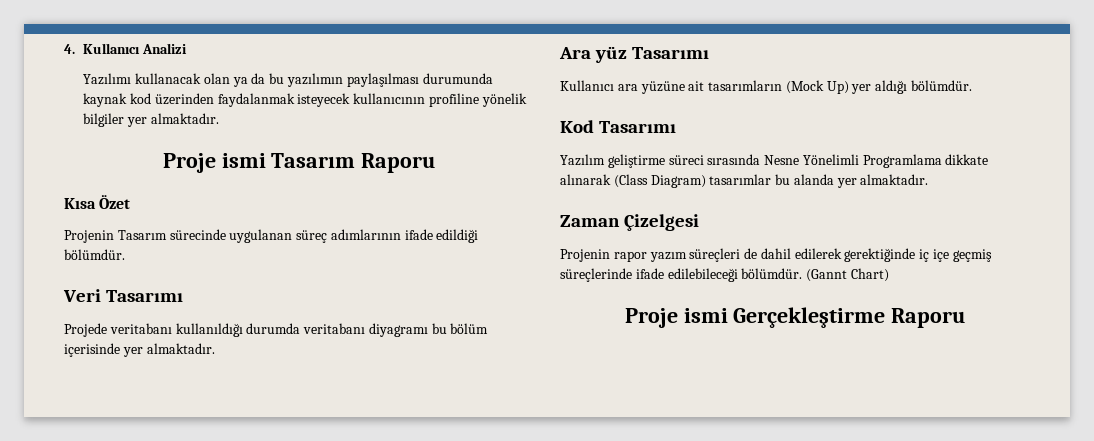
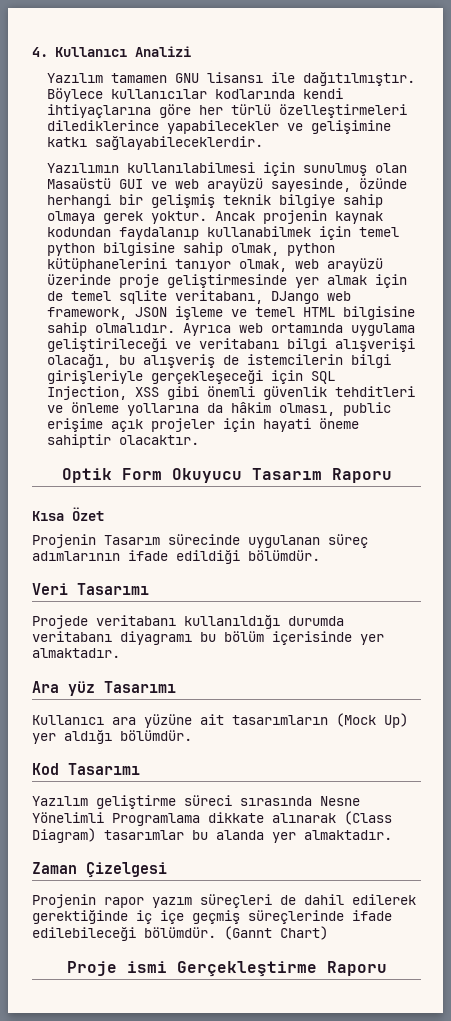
[83,73,493,87] [83,93,527,107] [83,113,219,127] [162,153,266,173] Yazılımı kullanacak olan ya da bu yazılımın paylaşılması durumunda kaynak kod üzerinden faydalanmak isteyecek kullanıcının profiline yönelik bilgiler yer almaktadır. // Proje ismi -> [47,72,416,86] [47,88,344,102] [47,104,408,118] [47,120,392,134] [47,136,264,150] [47,162,408,176] [47,178,408,192] [47,194,384,208] [47,210,384,224] [47,226,400,240] [47,242,336,256] [47,258,384,272] [47,274,408,288] [47,290,352,304] [47,306,416,320] [47,322,416,336] [47,338,416,352] [47,354,392,368] [47,370,336,384] [47,386,416,400] [47,402,392,416] [47,418,360,432] [47,434,200,448] [61,468,242,483] Yazılım tamamen GNU lisansı ile dağıtılmıştır. Böylece kullanıcılar kodlarında kendi ihtiyaçlarına göre her türlü özelleştirmeleri dilediklerince yapabilecekler ve gelişimine katkı sağlayabileceklerdir. // Yazılımın kullanılabilmesi için sunulmuş olan Masaüstü GUI ve web arayüzü sayesinde, özünde herhangi bir gelişmiş teknik bilgiye sahip olmaya gerek yoktur. Ancak projenin kaynak kodundan faydalanıp kullanabilmek için temel python bilgisine sahip olmak, python kütüphanelerini tanıyor olmak, web arayüzü üzerinde proje geliştirmesinde yer almak için de temel sqlite veritabanı, DJango web framework, JSON işleme ve temel HTML bilgisine sahip olmalıdır. Ayrıca web ortamında uygulama geliştirileceği ve veritabanı bilgi alışverişi olacağı, bu alışveriş de istemcilerin bilgi girişleriyle gerçekleşeceği için SQL Injection, XSS gibi önemli güvenlik tehditleri ve önleme yollarına da hâkim olması, public erişime açık projeler için hayati öneme sahiptir olacaktır. // Optik Form Okuyucu

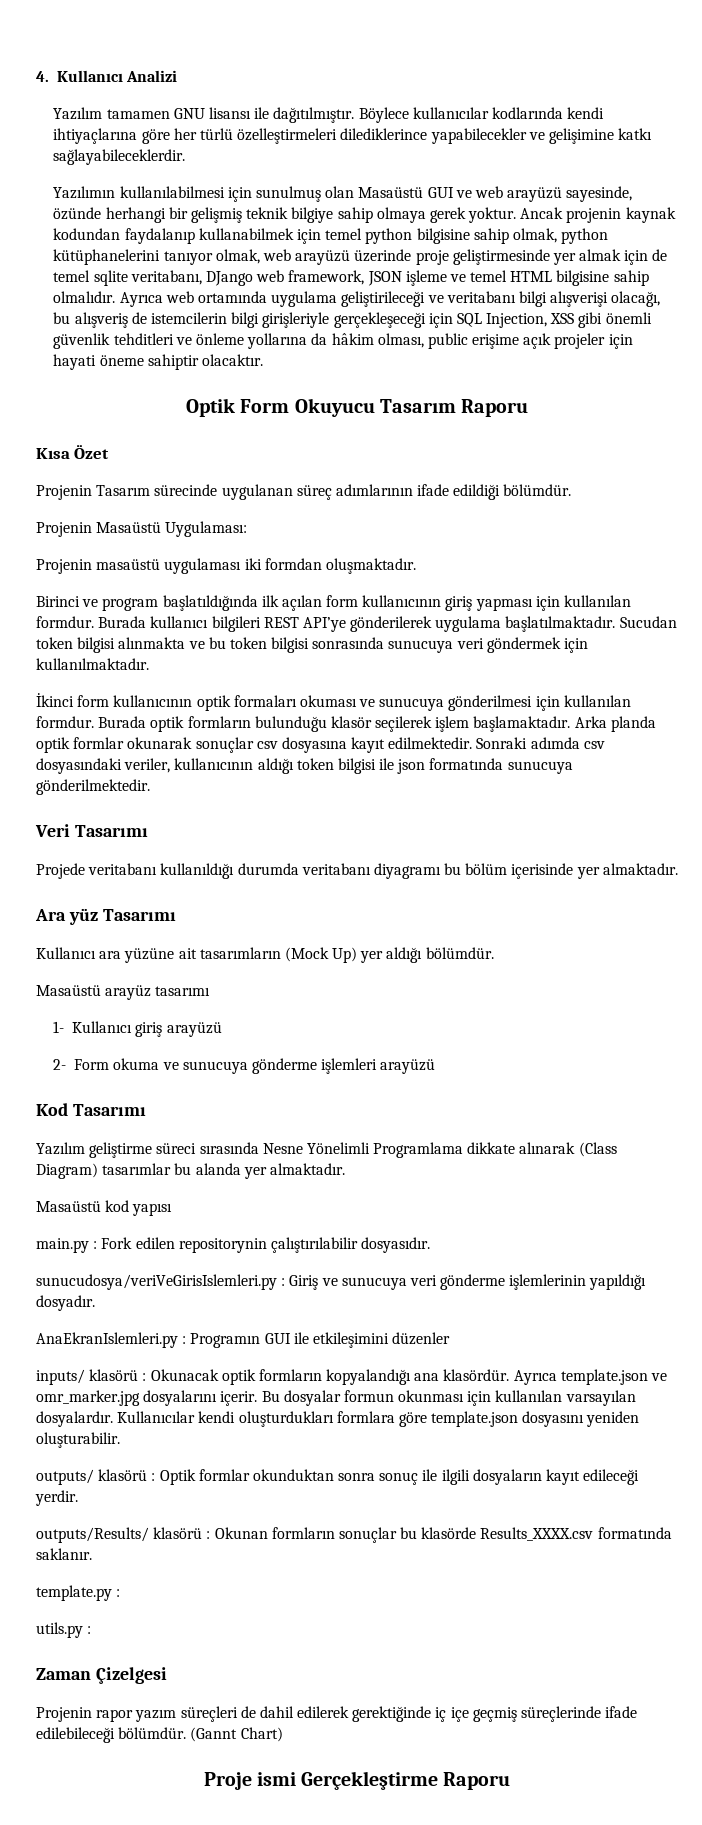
(320, 555) none -> [36,521,248,537] [36,558,416,574] [36,595,632,611] [36,616,677,632] [36,637,589,653] [36,658,149,670] [36,693,631,711] [36,716,656,732] [36,737,605,753] [36,758,573,774] [36,779,150,795] // Projenin Masaüstü Uygulaması: // Projenin masaüstü uygulaması iki formdan oluşmaktadır. // Birinci ve program başlatıldığında ilk açılan form kullanıcının giriş yapması için kullanılan formdur. Burada kullanıcı bilgileri REST API’ye gönderilerek uygulama başlatılmaktadır. Sucudan token bilgisi alınmakta ve bu token bilgisi sonrasında sunucuya veri göndermek için kullanılmaktadır. // İkinci form kullanıcının optik formaları okuması ve sunucuya gönderilmesi için kullanılan formdur. Burada optik formların bulunduğu klasör seçilerek işlem başlamaktadır. Arka planda optik formlar okunarak sonuçlar csv dosyasına kayıt edilmektedir. Sonraki adımda csv dosyasındaki veriler, kullanıcının aldığı token bilgisi ile json formatında sunucuya gönderilmektedir.
(192, 735) none -> [36,985,211,1000] [53,1021,222,1037] [53,1058,436,1074] // Masaüstü arayüz tasarımı // 1- Kullanıcı giriş arayüzü // 2- Form okuma ve sunucuya gönderme işlemleri arayüzü
(392, 835) none -> [36,1200,173,1216] [36,1237,431,1253] [36,1274,647,1290] [36,1295,95,1311] [36,1332,451,1348] [36,1369,668,1385] [36,1390,636,1406] [36,1411,640,1427] [36,1432,120,1448] [36,1469,640,1485] [35,1490,78,1506] [36,1527,672,1543] [36,1548,92,1560] [36,1585,121,1601] [36,1622,92,1638] // Masaüstü kod yapısı // main.py : Fork edilen repositorynin çalıştırılabilir dosyasıdır. // sunucudosya/veriVeGirisIslemleri.py : Giriş ve sunucuya veri gönderme işlemlerinin yapıldığı dosyadır. // AnaEkranIslemleri.py : Programın GUI ile etkileşimini düzenler // inputs/ klasörü : Okunacak optik formların kopyalandığı ana klasördür. Ayrıca template.json ve omr_marker.jpg dosyalarını içerir. Bu dosyalar formun okunması için kullanılan varsayılan dosyalardır. Kullanıcılar kendi oluşturdukları formlara göre template.json dosyasını yeniden oluşturabilir. // outputs/ klasörü : Optik formlar okunduktan sonra sonuç ile ilgili dosyaların kayıt edileceği yerdir. // outputs/Results/ klasörü : Okunan formların sonuçlar bu klasörde Results_XXXX.csv formatında saklanır. // template.py : // utils.py :

